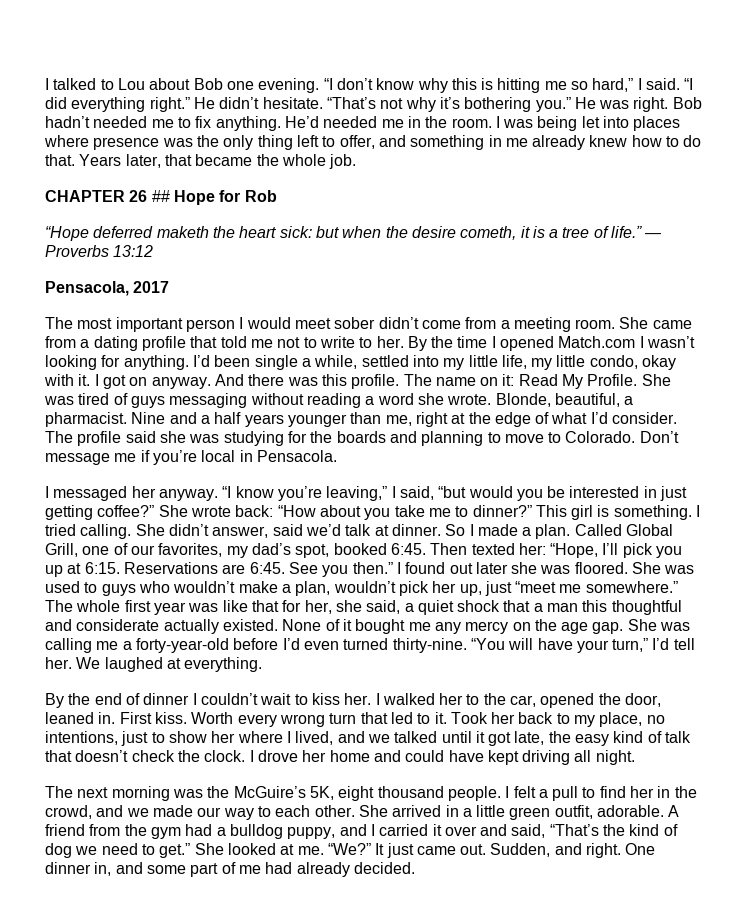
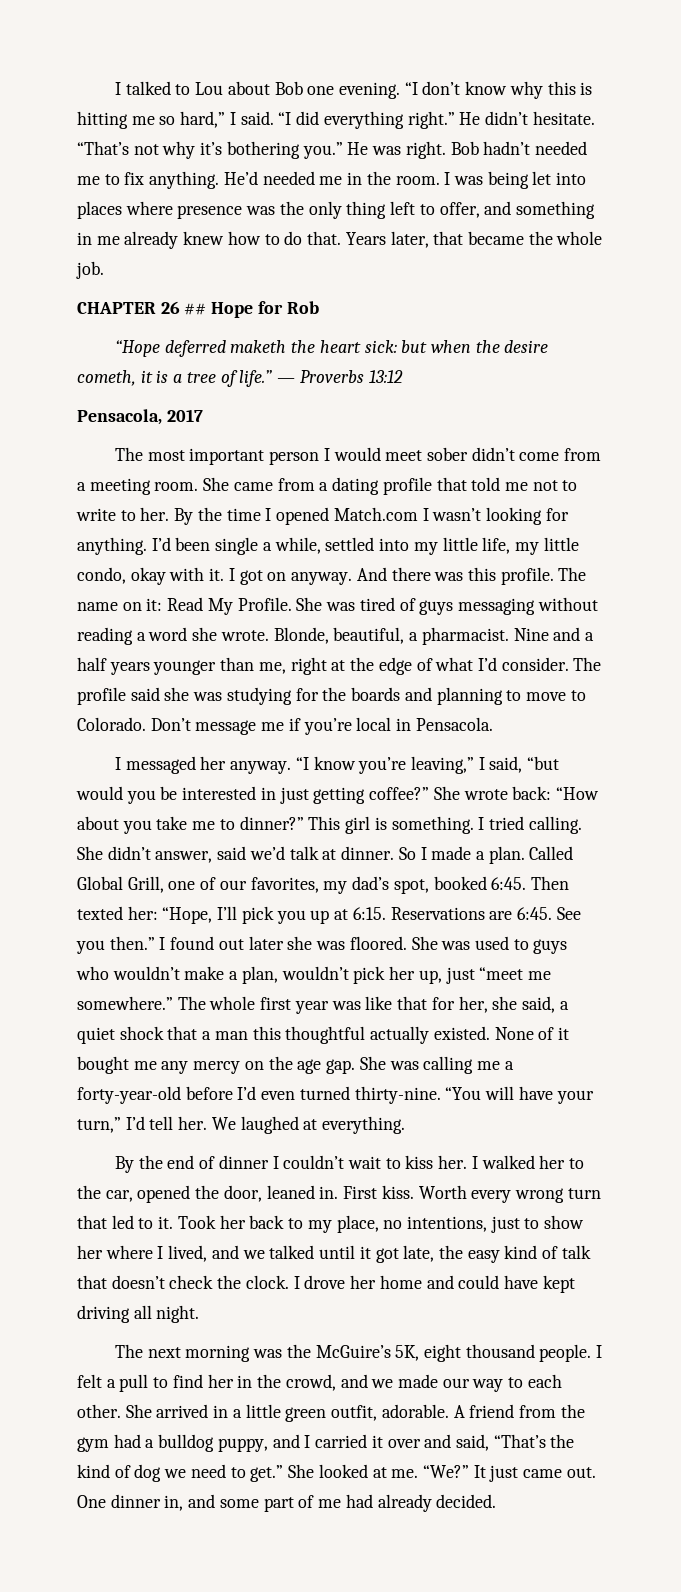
[45,619,160,631] and considerate -> (366, 1035) none
[490,843,622,858] Sudden, and right. -> (596, 1472) none

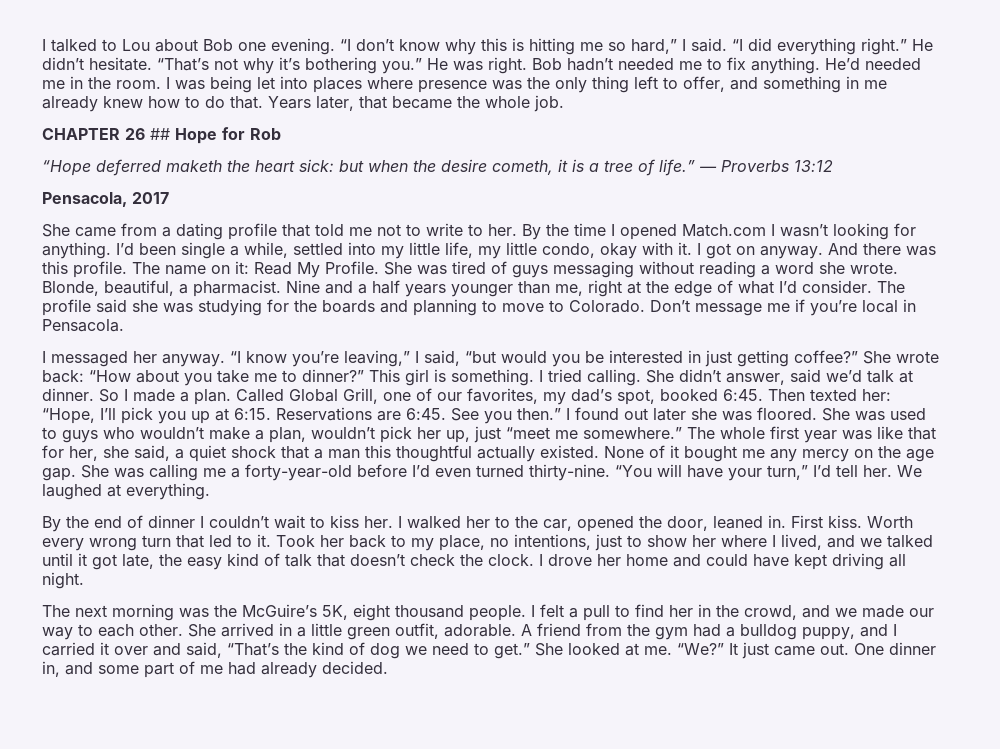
[114,447,602,465] [77,478,199,495] The most important person I would meet sober didn’t come from a meeting room. -> (169, 198) none

